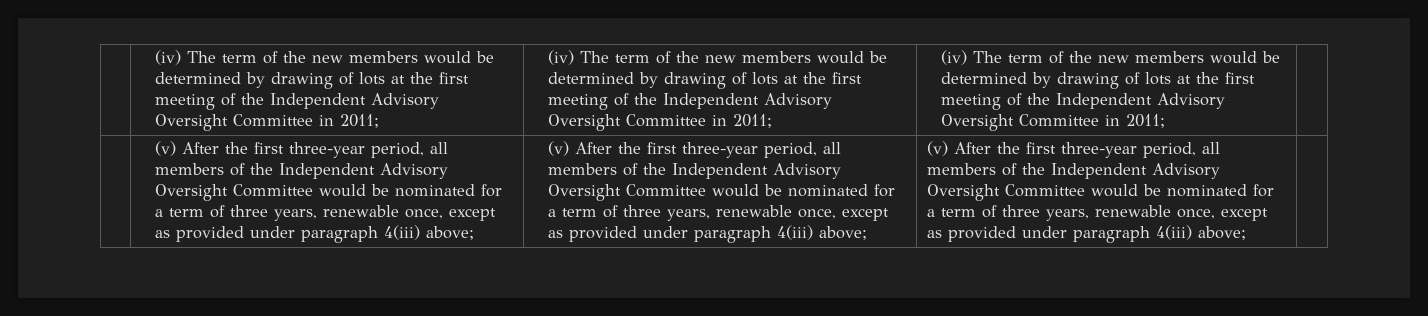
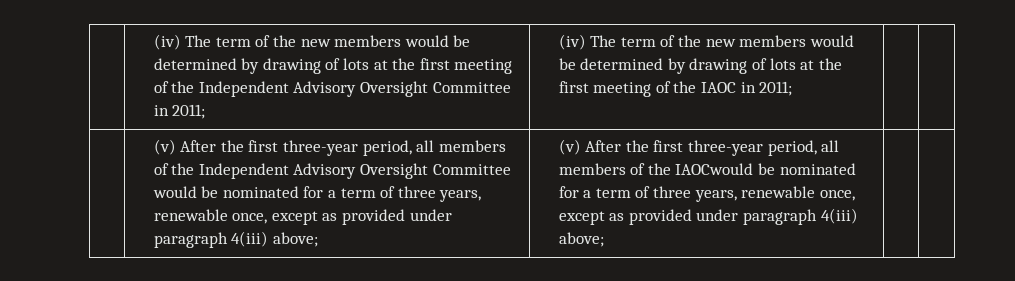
[662,93,832,109] [547,114,772,131] [940,50,1280,65] [940,72,1255,89] [940,93,1225,110] [940,114,1165,131] Independent Advisory Oversight Committee in 2011; | (iv) The term of the new members would be determined by drawing of lots at the first meeting of the Independent Advisory Oversight Committee in 2011; -> [701,81,793,96] IAOC in 2011; |
[671,163,841,179] [547,184,759,201] Independent Advisory Oversight Committee would -> [675,163,754,175] IAOCwould
[927,141,1221,158] [927,163,1221,179] [927,184,1275,201] [927,205,1269,221] [927,225,1247,243] (v) After the first three-year period, all members of the Independent Advisory Oversight Committee would be nominated for a term of three years, renewable once, except as provided under paragraph 4(iii) above; -> (604, 239) none

